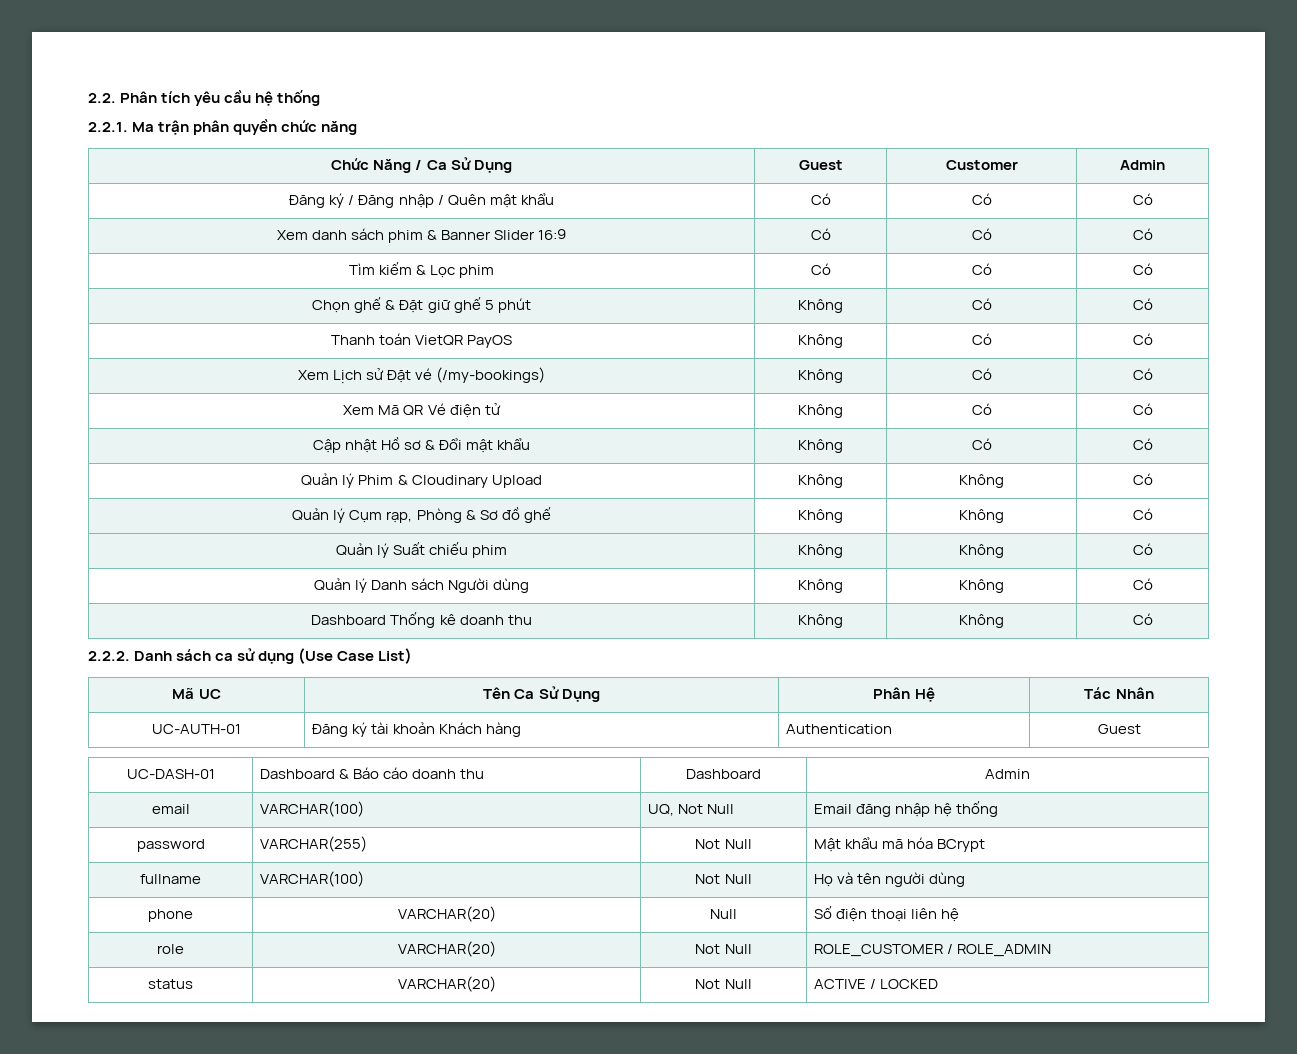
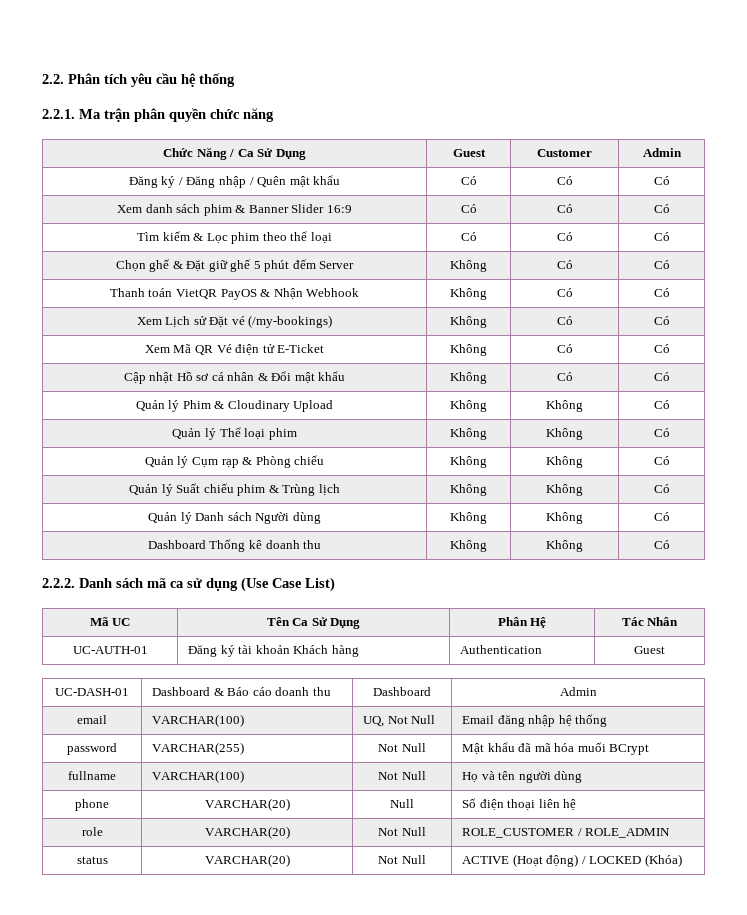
(495, 271) none -> [262,231,332,244] theo thể loại
(531, 305) none -> [292,259,355,269] đếm Server
(513, 341) none -> [260,288,360,300] & Nhận Webhook
(501, 408) none -> [277,344,325,353] E-Ticket
(421, 445) none -> [211,372,255,381] cá nhân
[349,507,551,523] Cụm rạp, Phòng & Sơ đồ ghế -> [219,427,297,440] [450,428,487,440] [546,428,583,440] [653,428,670,437] [144,455,325,468] Thể loại phim | Không | Không | Có // Quản lý Cụm rạp & Phòng chiếu
(508, 551) none -> [268,484,340,496] & Trùng lịch
(212, 655) none -> [147,578,167,588] mã
(879, 843) none -> [518,743,532,752] đã
(934, 843) none -> [577,742,606,752] muối
(867, 984) none -> [512,854,579,867] (Hoạt động)
(939, 984) none -> [644,854,682,867] (Khóa)

